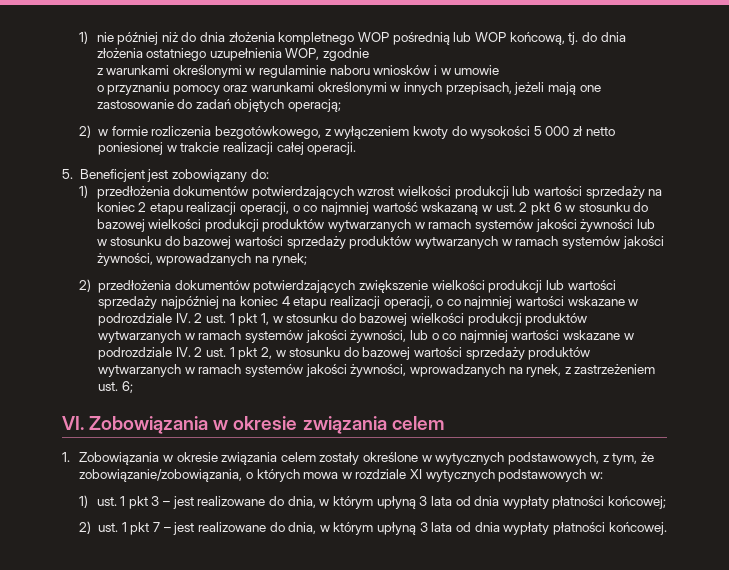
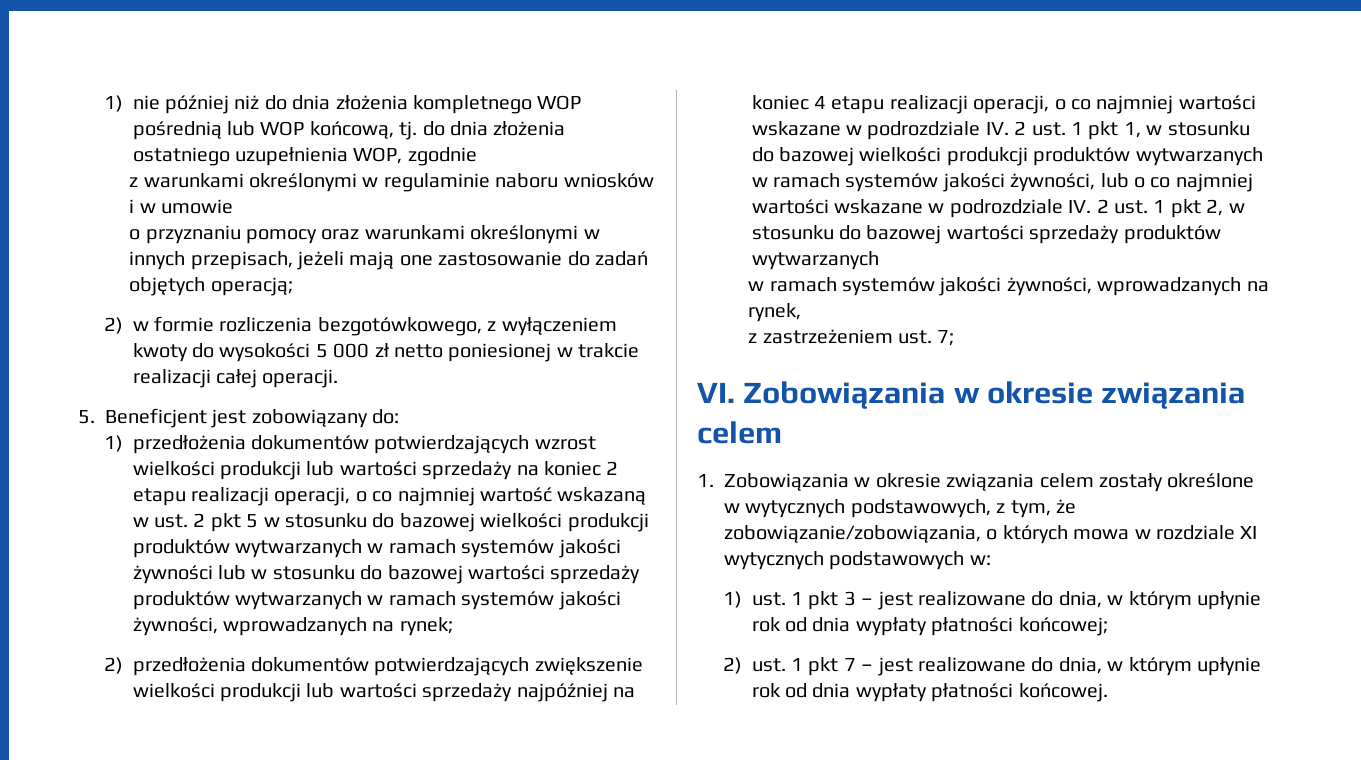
[553,202,562,212] 6 -> [246,514,259,528] 5
(182, 370) none -> (879, 260) //
(562, 370) none -> (802, 312) //
[121,381,133,393] 6; -> [937,330,955,346] 7;
[376,496,452,509] upłyną 3 lata -> [1196,591,1261,610] [751,617,781,632] upłynie rok
[377,522,453,535] upłyną 3 lata -> [1196,657,1261,676] [751,683,781,698] upłynie rok

